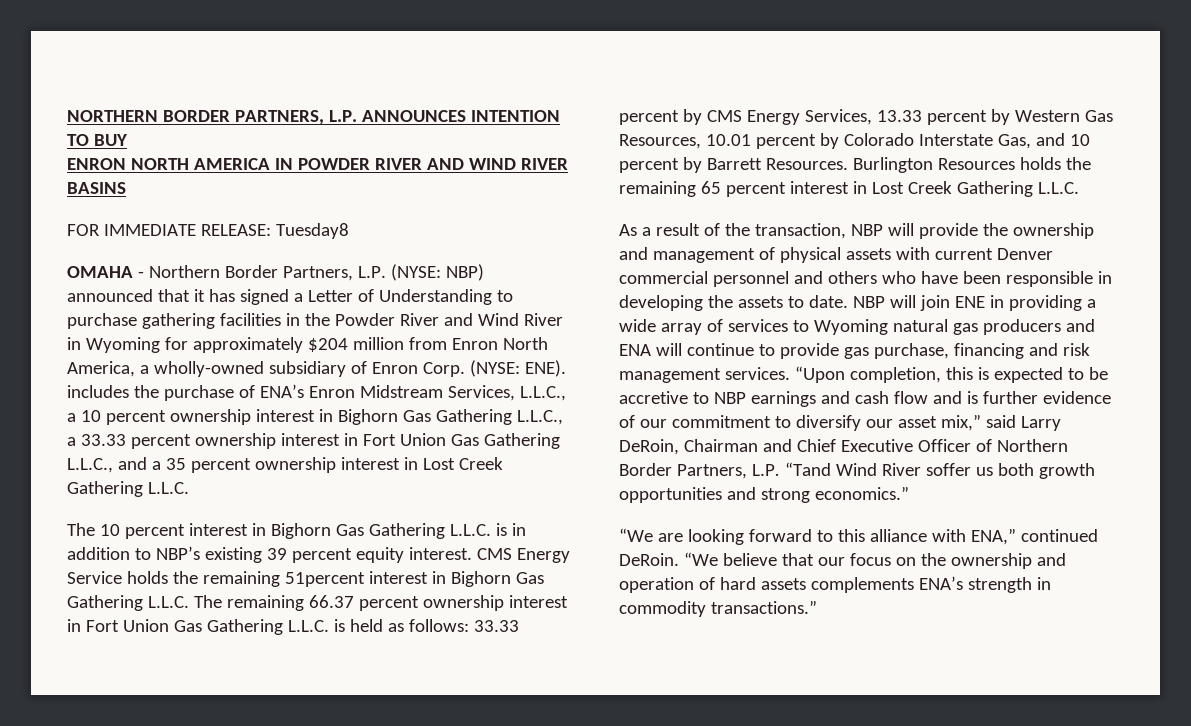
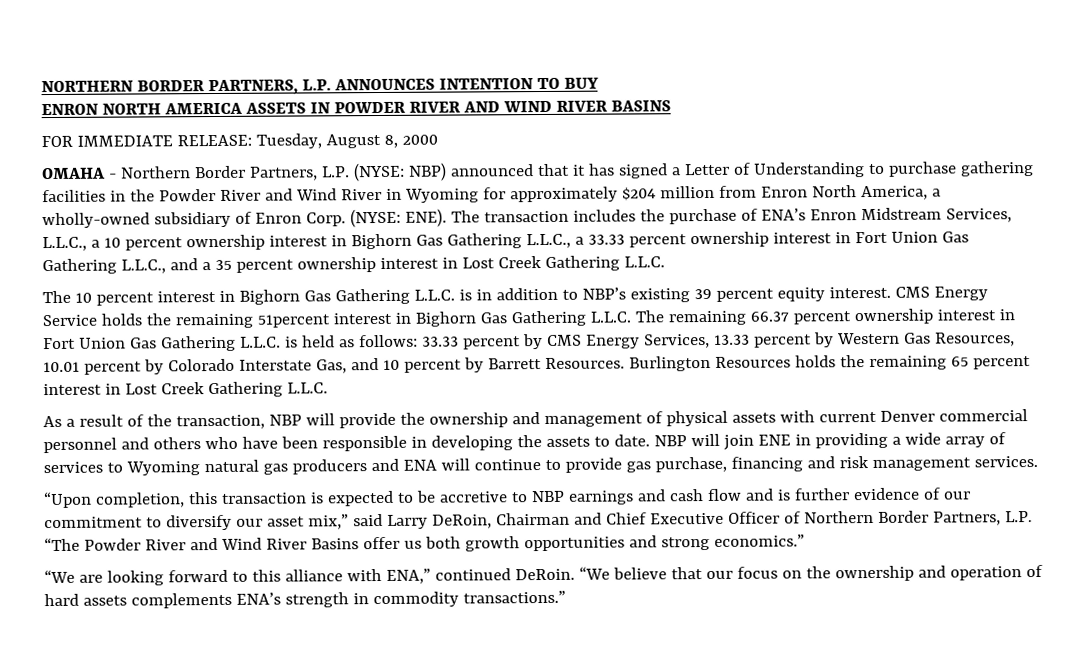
(270, 164) none -> [244,102,306,114] ASSETS
[275,223,349,239] Tuesday8 -> [255,133,438,149] Tuesday, August 8, 2000
(566, 368) none -> [450,210,569,223] The transaction
(790, 373) none -> (1038, 461) //
(973, 373) none -> [220,492,307,504] transaction
[784,462,971,476] “Tand Wind River soffer -> [44,536,400,552] “The Powder River and Wind River Basins offer

